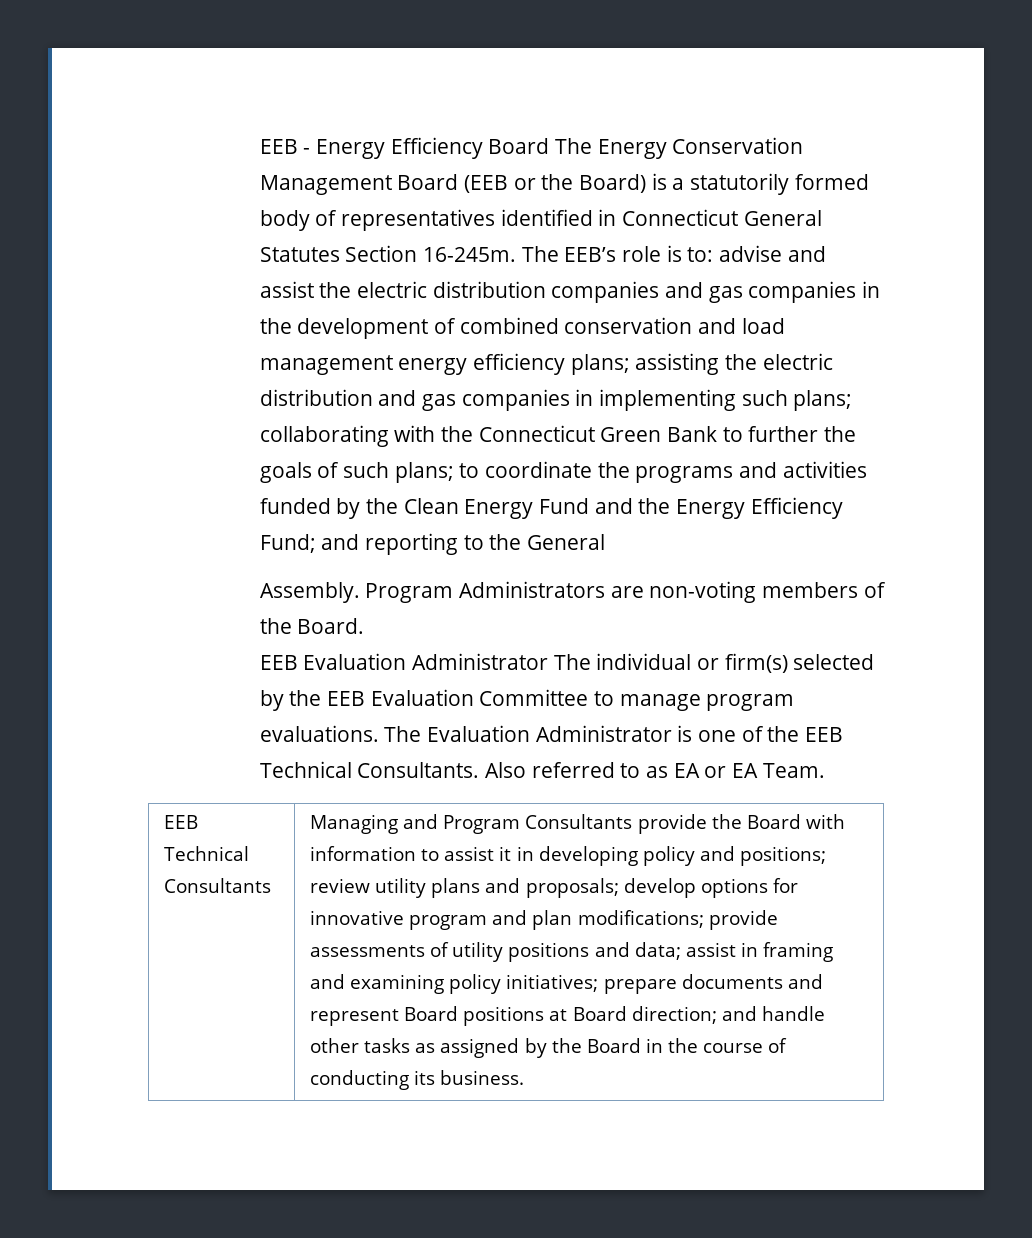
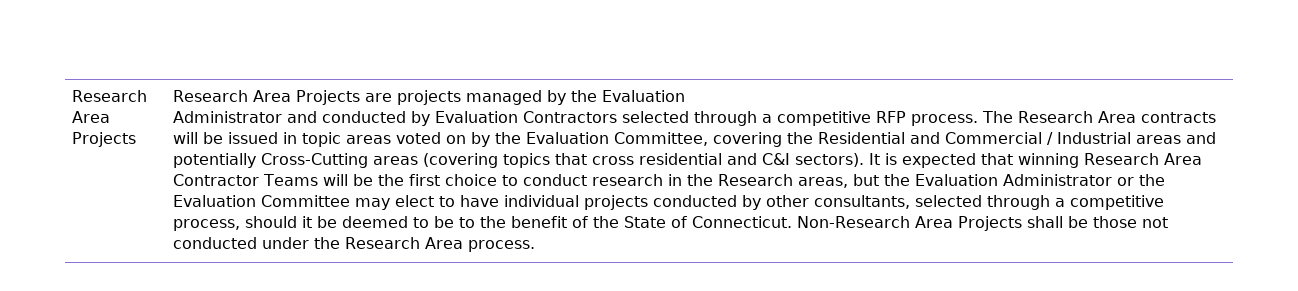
[259,137,804,159] [259,173,869,195] [259,209,822,231] [259,245,826,262] [259,281,880,303] [259,317,785,339] [259,353,833,375] [259,389,853,411] [259,425,856,447] [259,461,867,483] [259,497,843,519] [259,533,605,555] [259,581,886,603] [259,618,365,634] [259,653,875,673] [259,689,795,711] [259,725,843,742] [259,761,825,778] [164,815,199,829] [164,846,250,861] [164,878,272,893] [310,814,845,834] [310,846,827,866] [310,878,798,898] [310,910,778,930] [310,942,834,962] [310,974,823,994] [310,1006,825,1026] [310,1038,788,1058] [310,1070,525,1090] EEB - Energy Efficiency Board The Energy Conservation Management Board (EEB or the Board) is a statutorily formed body of representatives identified in Connecticut General Statutes Section 16-245m. The EEB’s role is to: advise and assist the electric distribution companies and gas companies in the development of combined conservation and load management energy efficiency plans; assisting the electric distribution and gas companies in implementing such plans; collaborating with the Connecticut Green Bank to further the goals of such plans; to coordinate the programs and activities funded by the Clean Energy Fund and the Energy Efficiency Fund; and reporting to the General // Assembly. Program Administrators are non-voting members of the Board. // EEB Evaluation Administrator The individual or firm(s) selected by the EEB Evaluation Committee to manage program evaluations. The Evaluation Administrator is one of the EEB Technical Consultants. Also referred to as EA or EA Team. // EEB Technical Consultants | Managing and Program Consultants provide the Board with information to assist it in developing policy and positions; review utility plans and proposals; develop options for innovative program and plan modifications; provide assessments of utility positions and data; assist in framing and examining policy initiatives; prepare documents and represent Board positions at Board direction; and handle other tasks as assigned by the Board in the course of conducting its business. -> [71,90,147,102] [71,111,110,123] [71,132,136,147] [172,90,685,105] [172,111,1216,126] [172,132,1216,147] [172,153,1202,168] [172,174,1165,188] [172,195,1164,210] [172,216,1168,231] [172,237,535,252] Research Area Projects | Research Area Projects are projects managed by the Evaluation // Administrator and conducted by Evaluation Contractors selected through a competitive RFP process. The Research Area contracts will be issued in topic areas voted on by the Evaluation Committee, covering the Residential and Commercial / Industrial areas and potentially Cross-Cutting areas (covering topics that cross residential and C&I sectors). It is expected that winning Research Area Contractor Teams will be the first choice to conduct research in the Research areas, but the Evaluation Administrator or the Evaluation Committee may elect to have individual projects conducted by other consultants, selected through a competitive process, should it be deemed to be to the benefit of the State of Connecticut. Non-Research Area Projects shall be those not conducted under the Research Area process.

